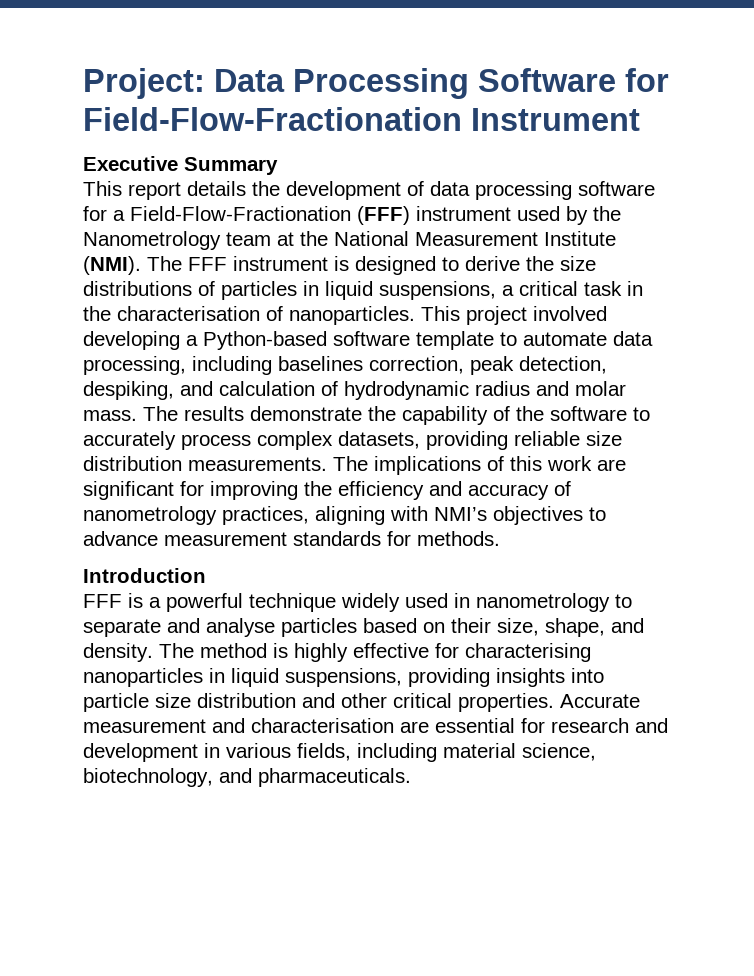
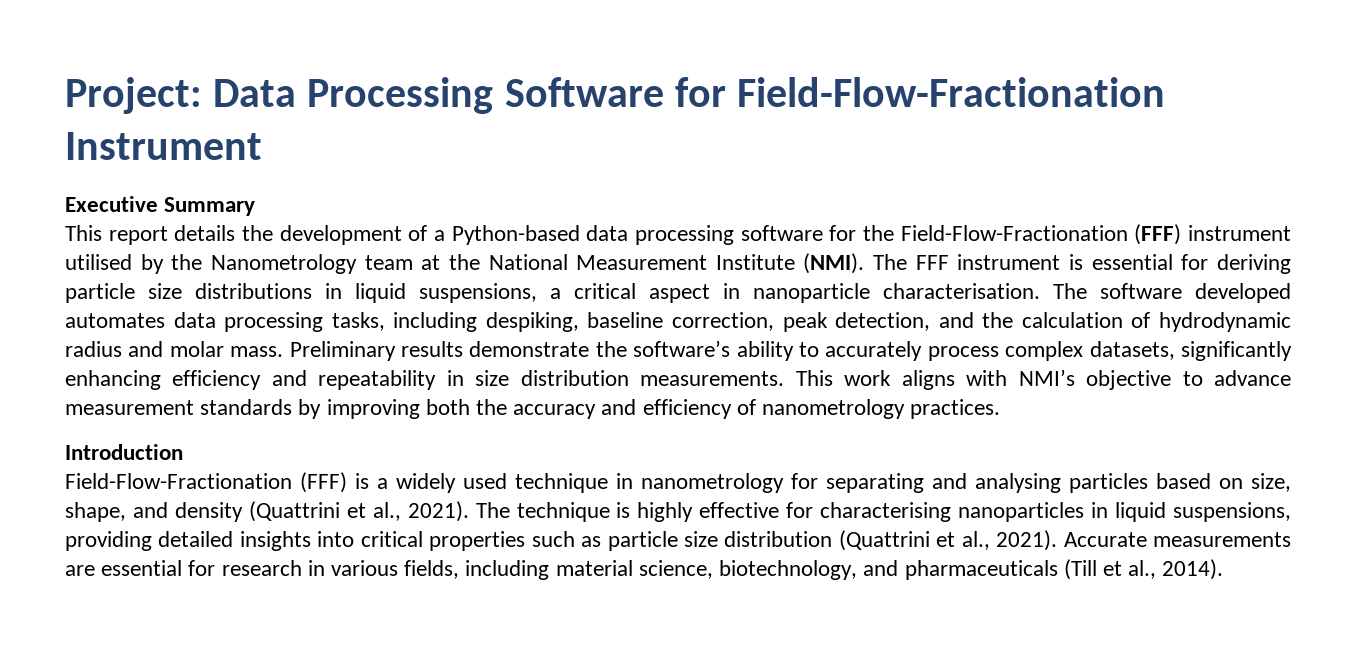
(424, 188) none -> [434,225,580,245] a Python-based
[113,210,125,221] a -> [862,225,894,241] the
[517,206,560,221] used -> [65,254,132,270] utilised
[355,256,596,275] [83,281,297,300] designed to derive the size distributions of particles -> [1091,254,1291,274] [65,283,312,303] essential for deriving particle size distributions
[584,281,643,296] [83,306,607,325] [83,331,653,350] [83,356,363,375] task in the characterisation of nanoparticles. This project involved developing a Python-based software template to automate data processing, including baselines -> [649,283,1291,303] [65,312,664,332] aspect in nanoparticle characterisation. The software developed automates data processing tasks, including despiking, baseline
[83,381,213,400] despiking, and -> [938,312,1014,328] and the
[143,406,178,421] The -> [289,341,396,361] Preliminary
[402,406,627,425] capability of the software -> [633,340,794,361] software’s ability
[426,431,622,450] [83,456,626,475] [83,481,571,500] [83,506,385,525] providing reliable size distribution measurements. The implications of this work are significant for improving the efficiency and accuracy of nanometrology practices, aligning -> [1181,341,1292,361] [65,370,955,390] significantly enhancing efficiency and repeatability in size distribution measurements. This work aligns
[493,506,583,525] objectives -> [1086,370,1172,390] objective
[387,531,500,546] [83,568,206,583] [83,593,336,612] for methods. // Introduction // FFF is a powerful technique -> [298,399,1001,419] [65,444,183,460] [65,472,388,493] by improving both the accuracy and efficiency of nanometrology practices. // Introduction // Field-Flow-Fractionation (FFF) is a
(448, 600) none -> [515,473,608,493] technique
[615,594,632,608] [83,618,275,637] to separate and analyse -> [791,473,1061,493] for separating and analysing
[451,618,491,633] their -> (1243, 483) none
[83,643,267,662] density. The method -> [174,501,610,522] density (Quattrini et al., 2021). The technique
(490, 677) none -> [158,531,234,547] detailed
[83,693,640,712] [83,718,394,733] particle size distribution and other critical properties. Accurate measurement and characterisation -> [360,530,1291,551] critical properties such as particle size distribution (Quattrini et al., 2021). Accurate measurements
[635,718,668,733] [83,743,198,762] and development -> (302, 568) none
[258,768,411,787] pharmaceuticals. -> [904,559,1224,580] pharmaceuticals (Till et al., 2014).

